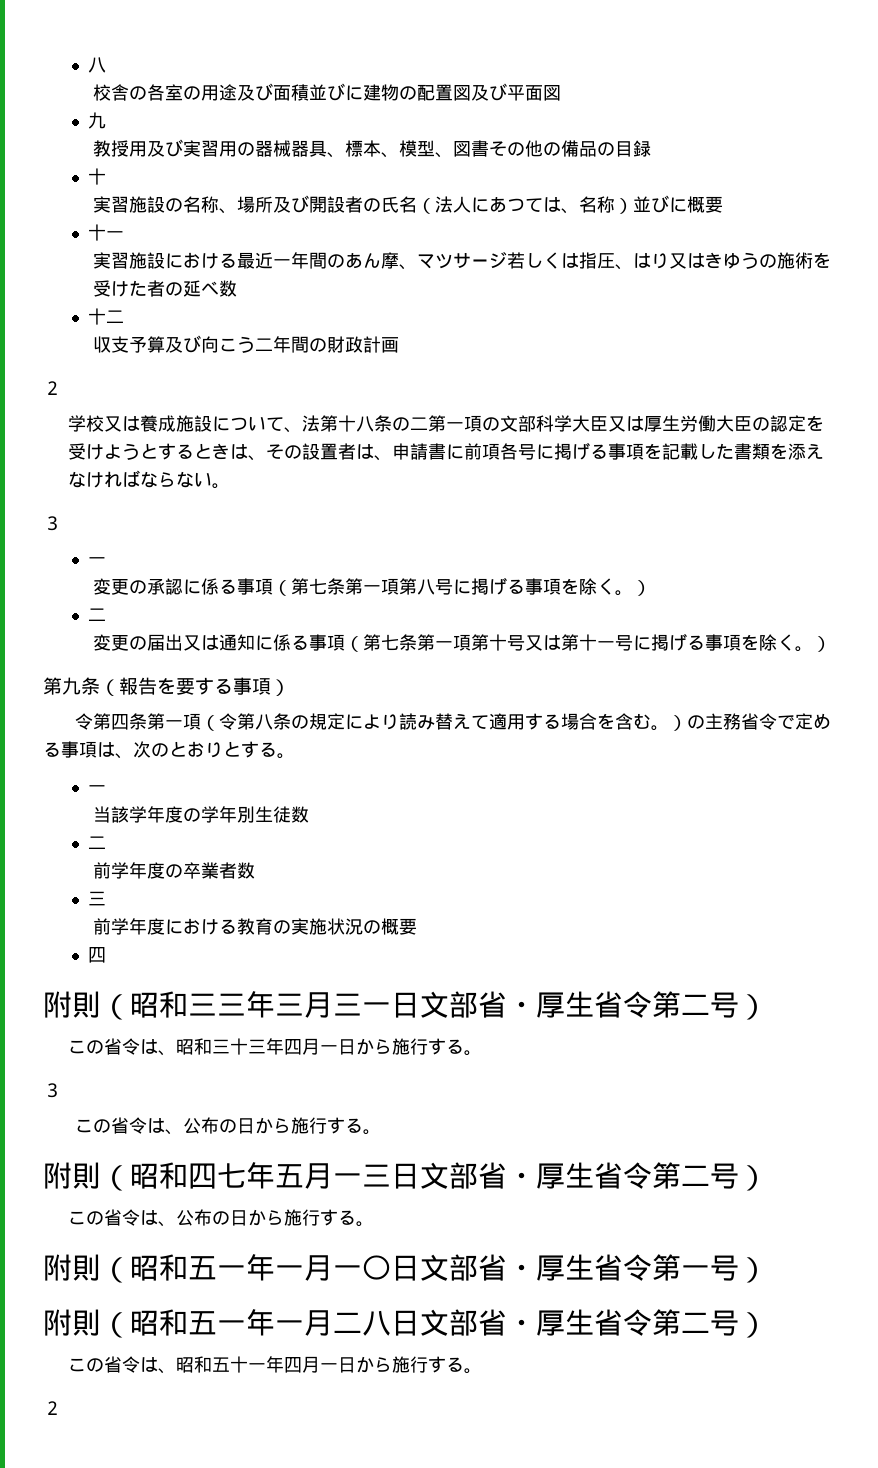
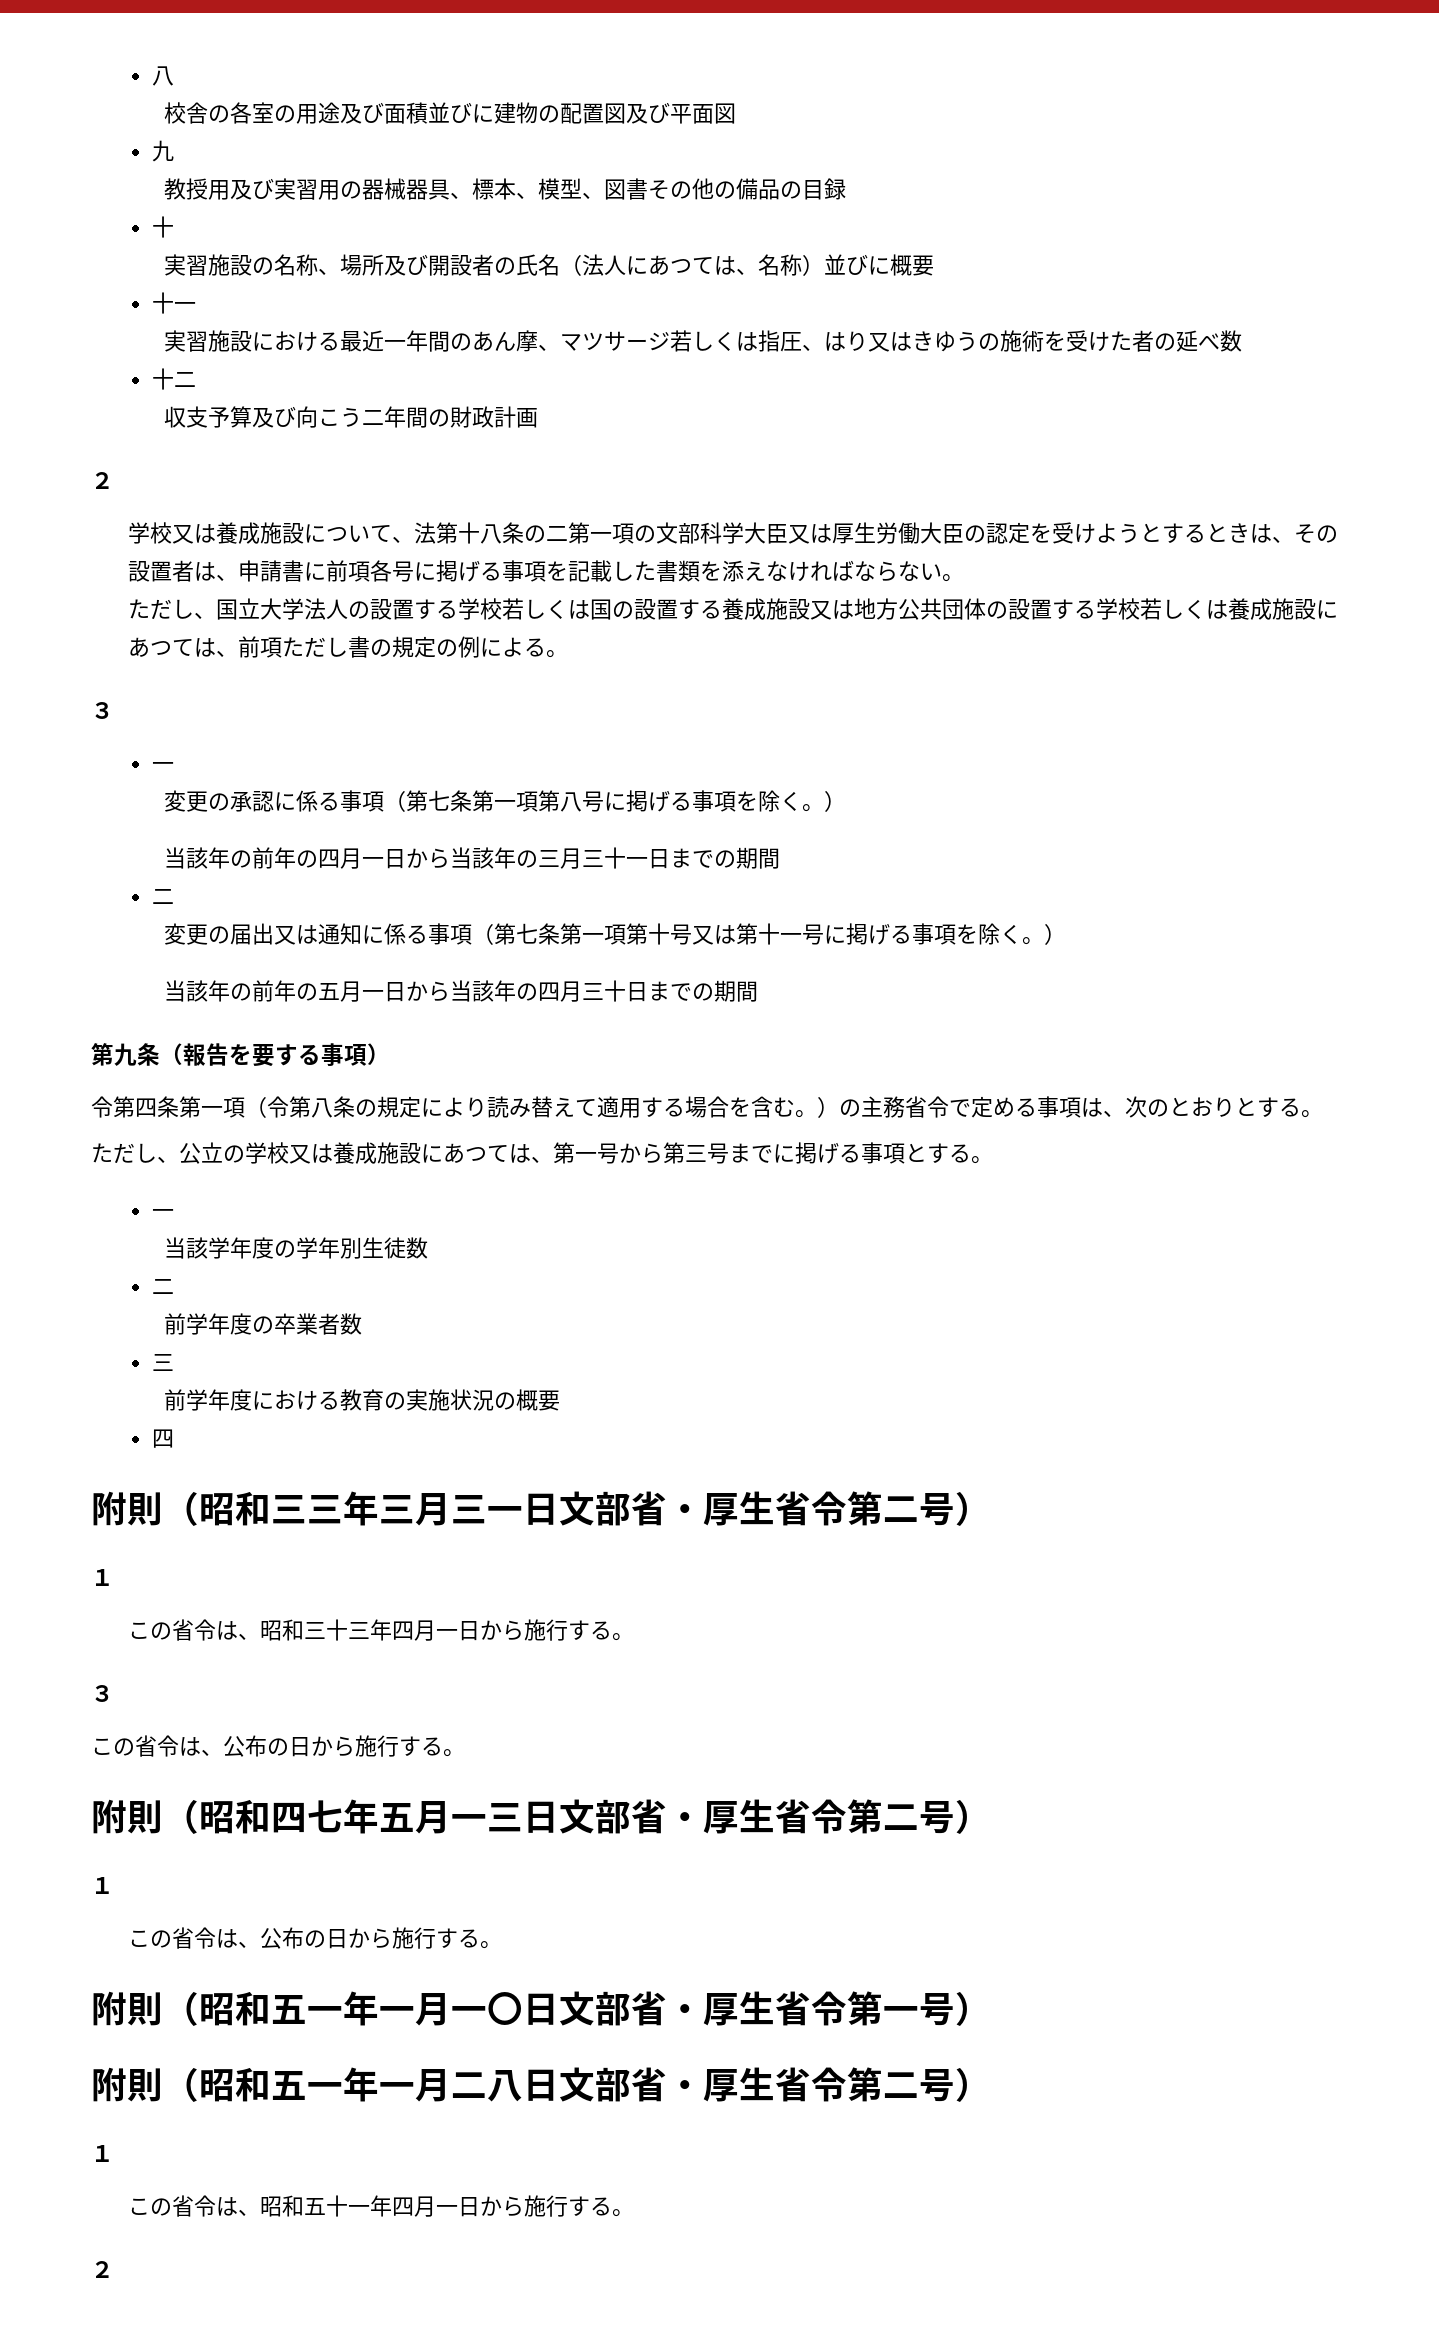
(231, 486) none -> [127,598,1338,620] [127,636,568,658] // ただし、国立大学法人の設置する学校若しくは国の設置する養成施設又は地方公共団体の設置する学校若しくは養成施設にあつては、前項ただし書の規定の例による。
(652, 588) none -> [164,847,781,869] // 当該年の前年の四月一日から当該年の三月三十一日までの期間
(832, 644) none -> [164,980,759,1002] // 当該年の前年の五月一日から当該年の四月三十日までの期間
(295, 756) none -> [91,1142,993,1164] // ただし、公立の学校又は養成施設にあつては、第一号から第三号までに掲げる事項とする。
(768, 1007) none -> [91,1569,114,1586] // １
(768, 1178) none -> [91,1877,114,1894] // １
(768, 1325) none -> [91,2145,114,2162] // １

